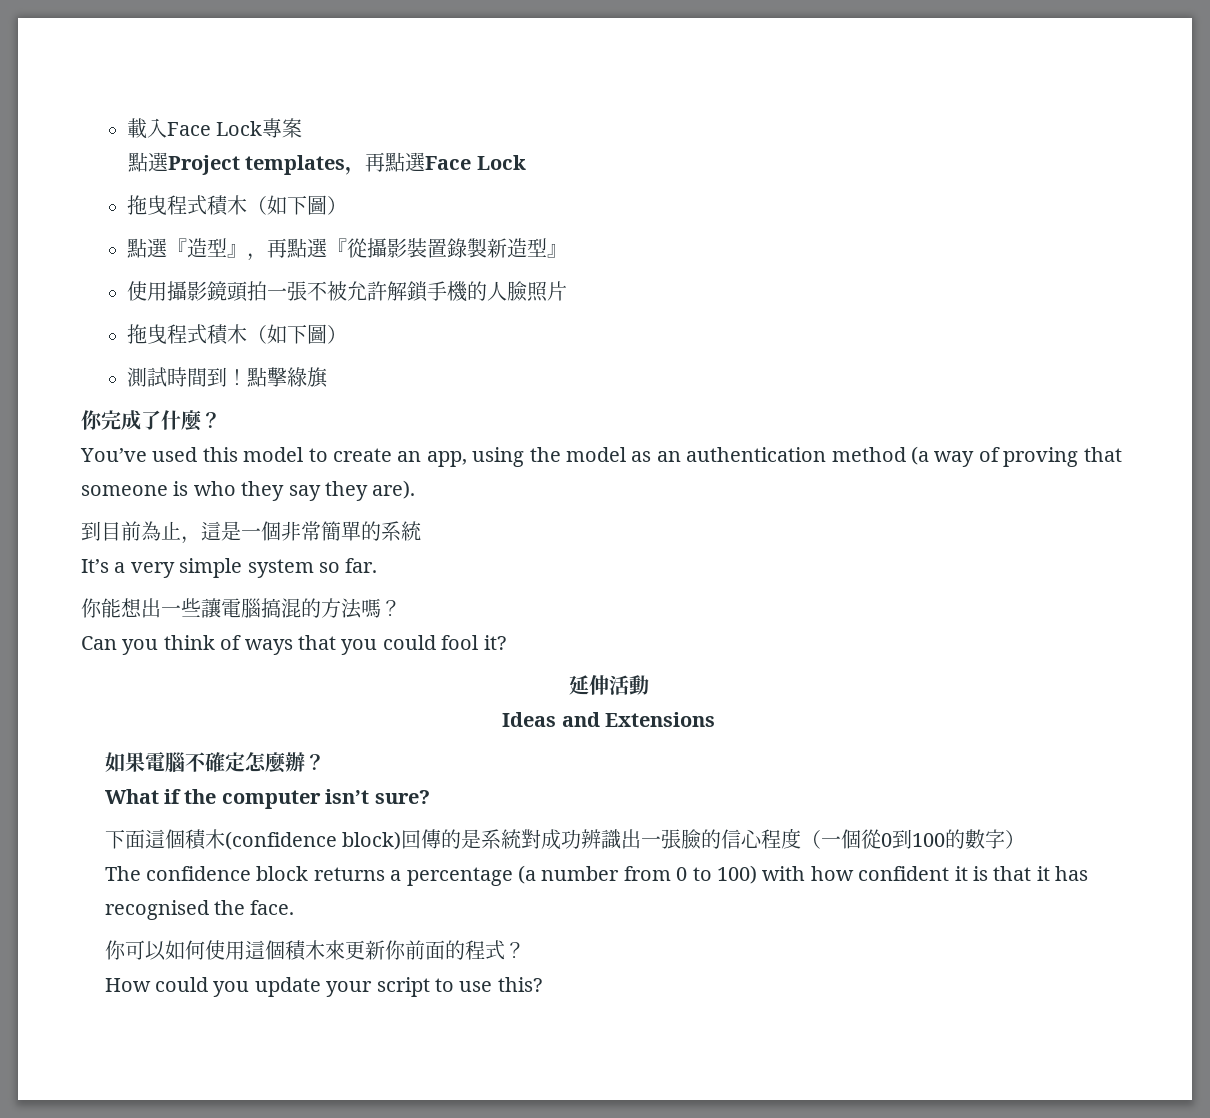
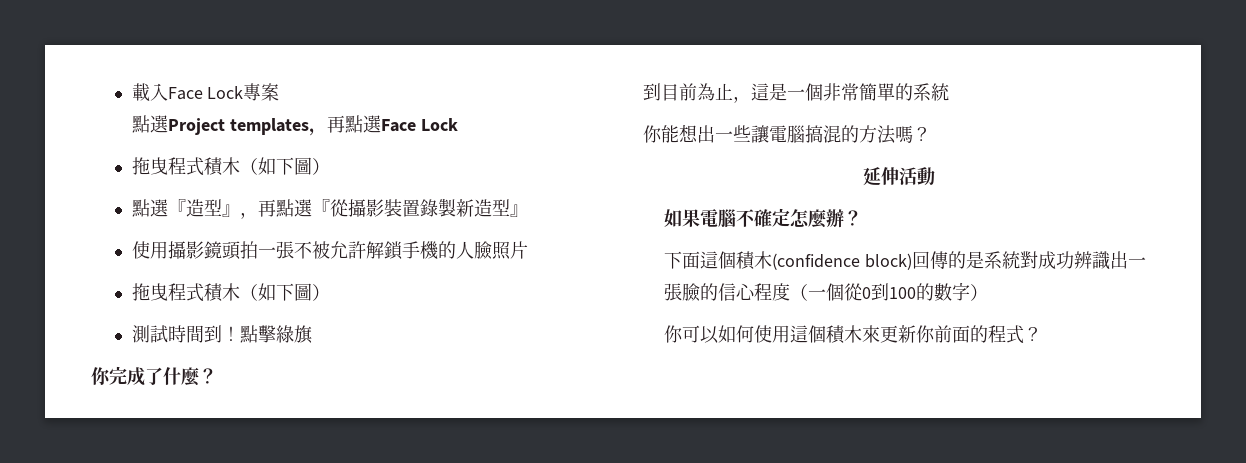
[80,446,1122,467] [81,480,416,501] // You’ve used this model to create an app, using the model as an authentication method (a way of proving that someone is who they say they are). -> (217, 376) none
[81,558,378,578] // It’s a very simple system so far. -> (949, 92) none
[81,635,506,655] // Can you think of ways that you could fool it? -> (931, 134) none
[502,712,715,727] // Ideas and Extensions -> (935, 176) none
[104,789,430,809] // What if the computer isn’t sure? -> (862, 218) none
[104,865,1089,886] [104,900,295,920] // The confidence block returns a percentage (a number from 0 to 100) with how confident it is that it has recognised the face. -> (988, 292) none
[104,977,542,997] // How could you update your script to use this? -> (1042, 334) none

